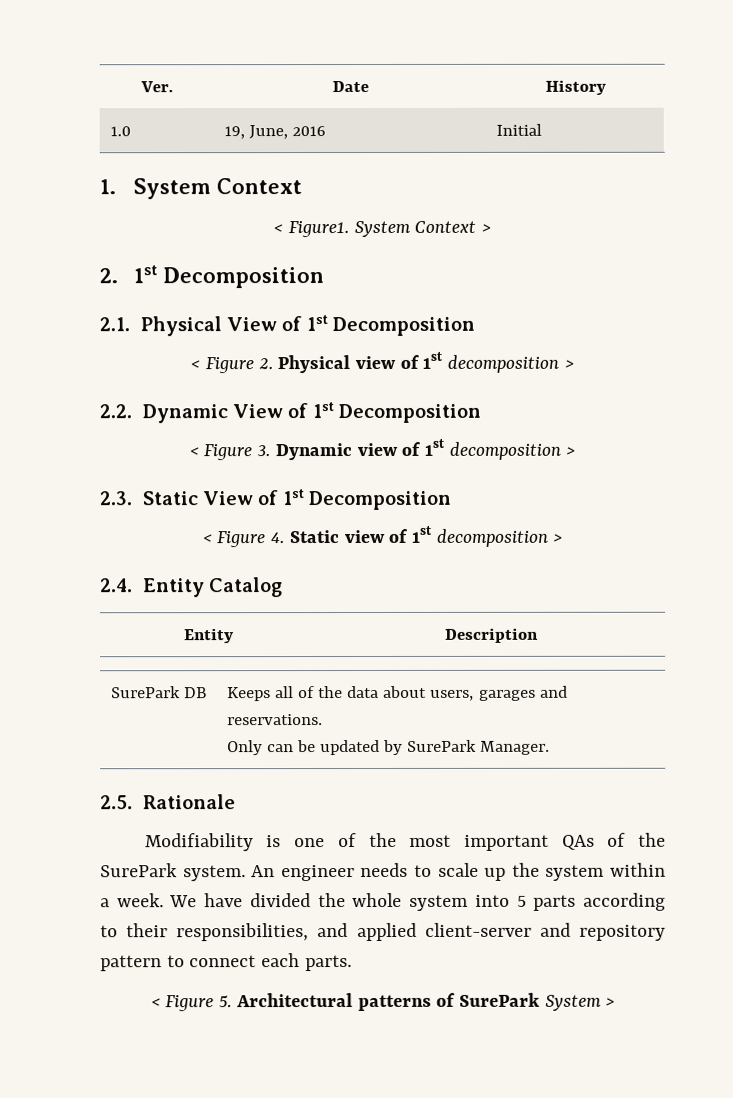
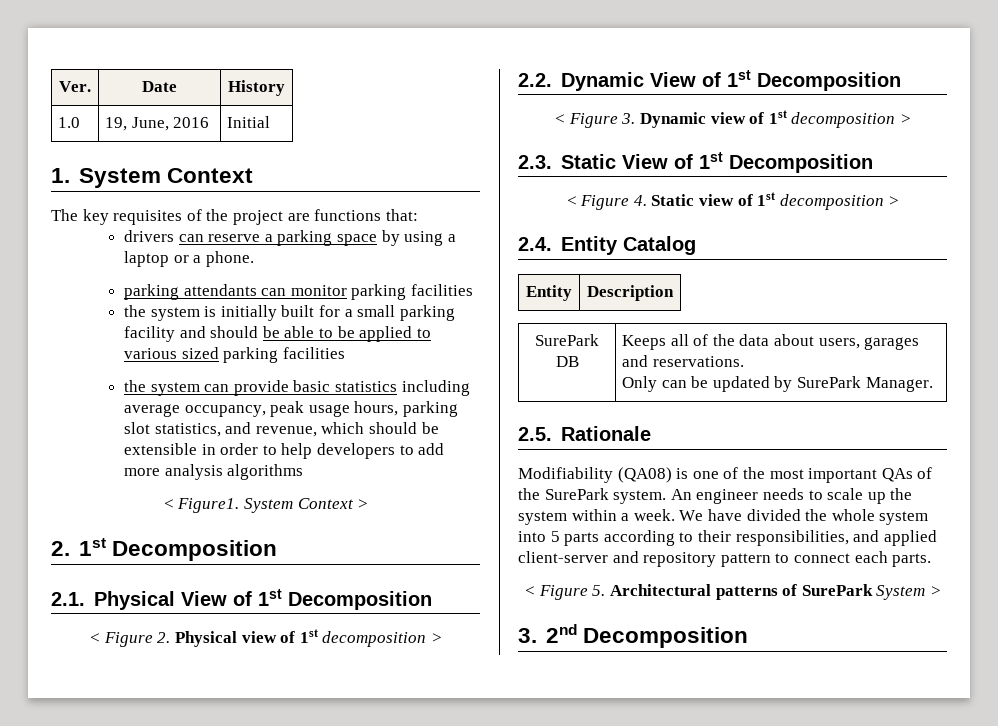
(303, 186) none -> [51,209,418,225] [124,230,456,246] [124,251,254,267] [124,284,473,300] [124,305,455,321] [124,326,431,342] [124,347,345,363] [124,380,470,396] [124,401,458,417] [124,422,439,437] [124,443,445,459] [124,464,304,480] // The key requisites of the project are functions that: // drivers can reserve a parking space by using a laptop or a phone. // parking attendants can monitor parking facilities // the system is initially built for a small parking facility and should be able to be applied to various sized parking facilities // the system can provide basic statistics including average occupancy, peak usage hours, parking slot statistics, and revenue, which should be extensible in order to help developers to add more analysis algorithms
(254, 842) none -> [617,467,672,483] (QA08)
(616, 1002) none -> [518,624,748,648] // 3. 2nd Decomposition

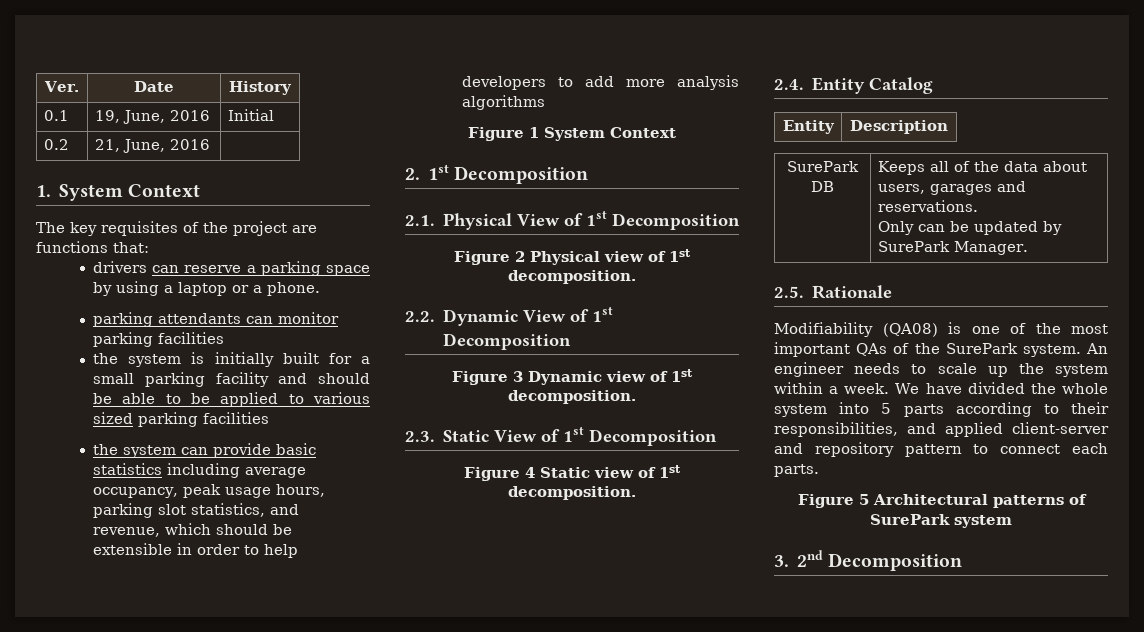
[58,117,81,128] 1.0 -> [43,110,69,121] 0.1
(271, 122) none -> [43,139,69,150] [94,139,210,153] // 0.2 | 21, June, 2016 |
[162,498,369,513] < Figure1. System Context > -> [468,127,676,141] Figure 1 System Context
[89,632,171,647] < Figure 2. -> [454,251,525,265] Figure 2
[322,631,442,647] decomposition > -> [508,270,636,284] decomposition.
[554,113,636,128] < Figure 3. -> [452,371,523,385] Figure 3
[791,112,911,128] decomposition > -> [508,390,636,404] decomposition.
[565,195,647,210] < Figure 4. -> [464,467,535,481] Figure 4
[779,194,900,210] decomposition > -> [508,486,636,500] decomposition.
[524,585,606,600] < Figure 5. -> [797,494,869,508] Figure 5
[876,585,941,600] System > -> [954,515,1012,528] system

